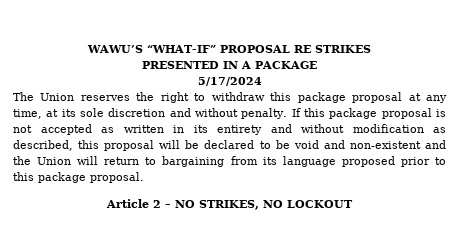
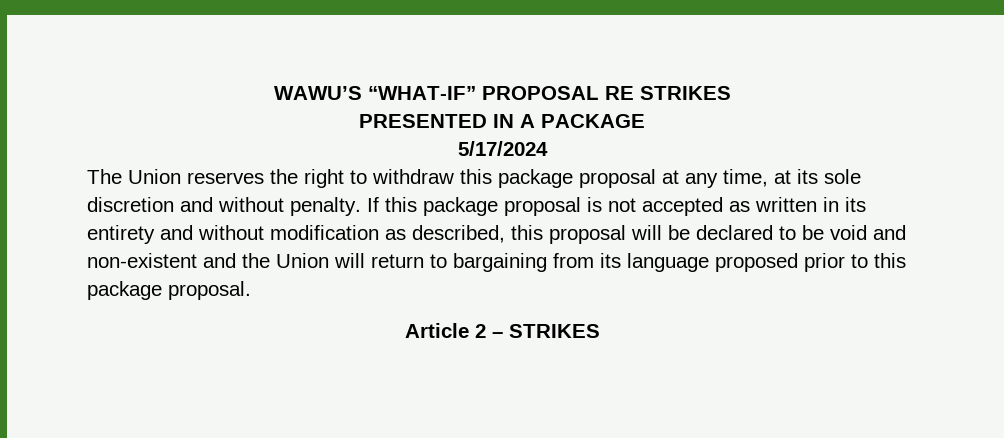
[175,200,353,210] NO STRIKES, NO LOCKOUT -> [508,324,600,338] STRIKES

